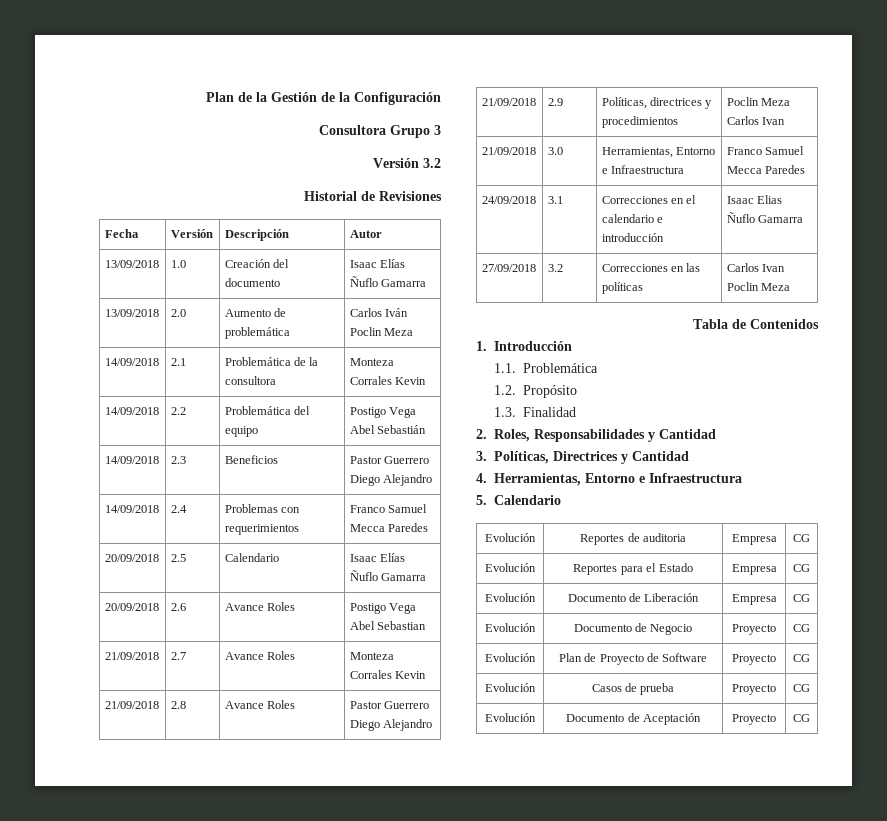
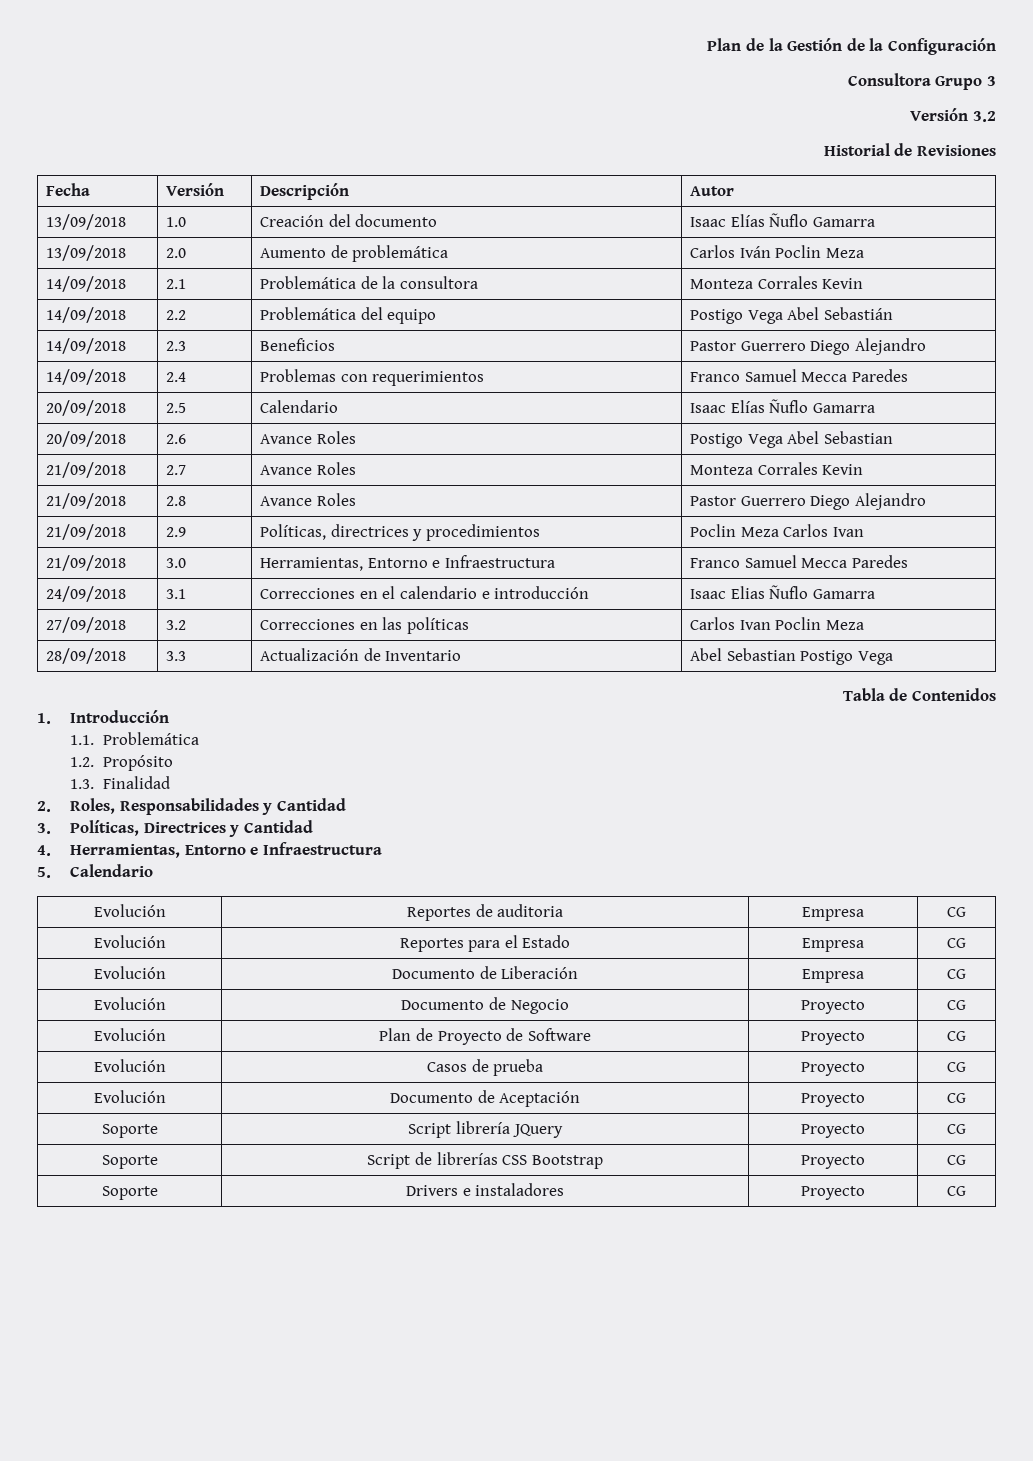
(791, 287) none -> [46,648,127,664] [166,651,187,661] [260,648,462,661] [690,648,893,665] // 28/09/2018 | 3.3 | Actualización de Inventario | Abel Sebastian Postigo Vega
(810, 718) none -> [101,1124,158,1138] [408,1121,563,1138] [801,1124,865,1138] [947,1124,966,1134] [101,1155,158,1169] [367,1152,603,1169] [801,1155,865,1169] [947,1155,966,1165] [101,1186,158,1200] [405,1183,565,1196] [801,1186,865,1200] [947,1186,966,1196] // Soporte | Script librería JQuery | Proyecto | CG // Soporte | Script de librerías CSS Bootstrap | Proyecto | CG // Soporte | Drivers e instaladores | Proyecto | CG

